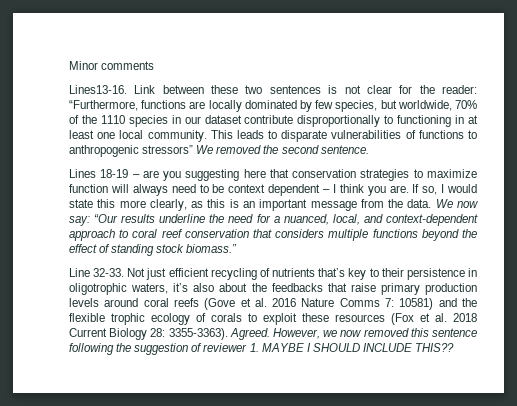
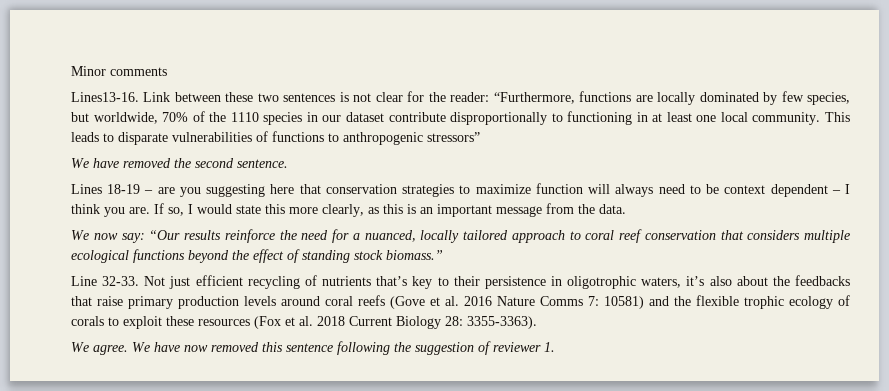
[196,145,214,154] We -> [71,158,119,168] // We have
(432, 203) none -> (626, 209) //
[159,214,206,223] underline -> [224,229,275,243] reinforce
[332,214,478,226] local, and context-dependent -> [420,230,508,243] locally tailored
(369, 235) none -> [71,250,129,263] ecological
[229,328,338,340] Agreed. However, we -> [71,342,180,355] // We agree. We have
[261,343,455,352] MAYBE I SHOULD INCLUDE THIS?? -> (555, 347) none

